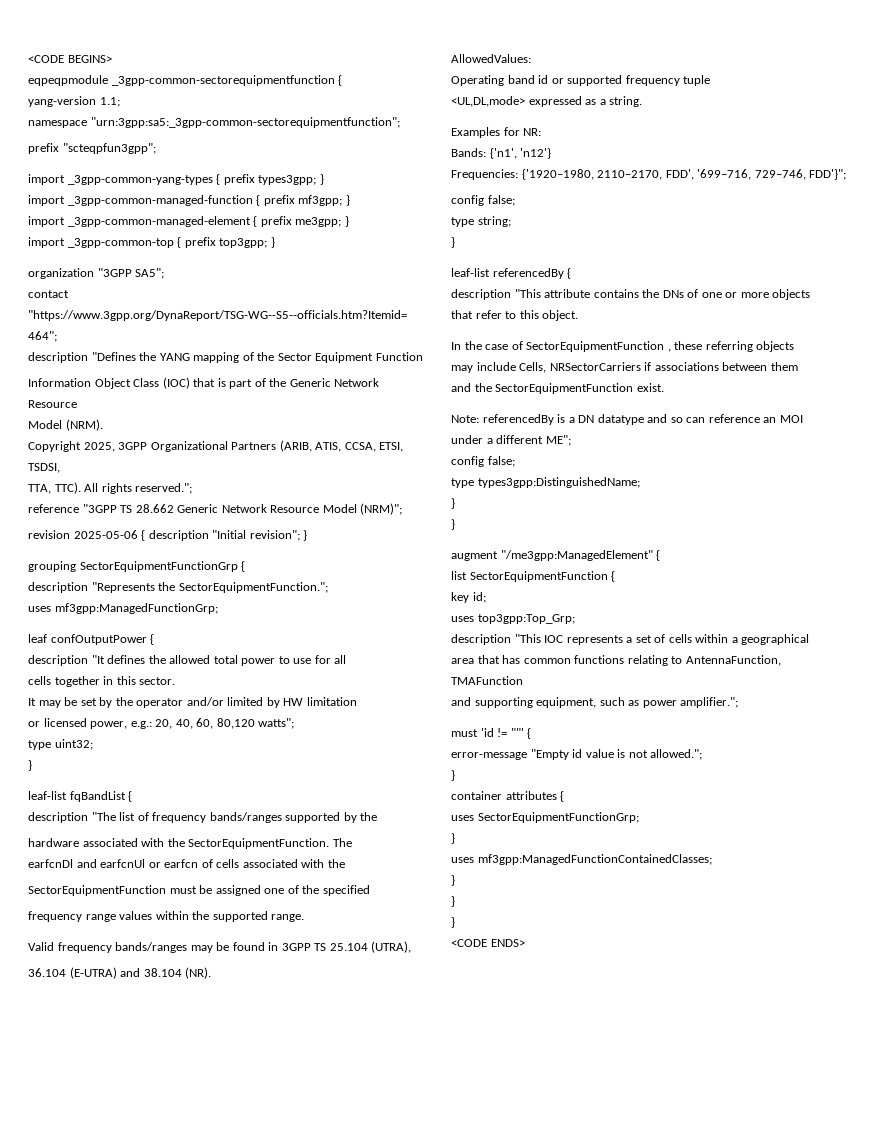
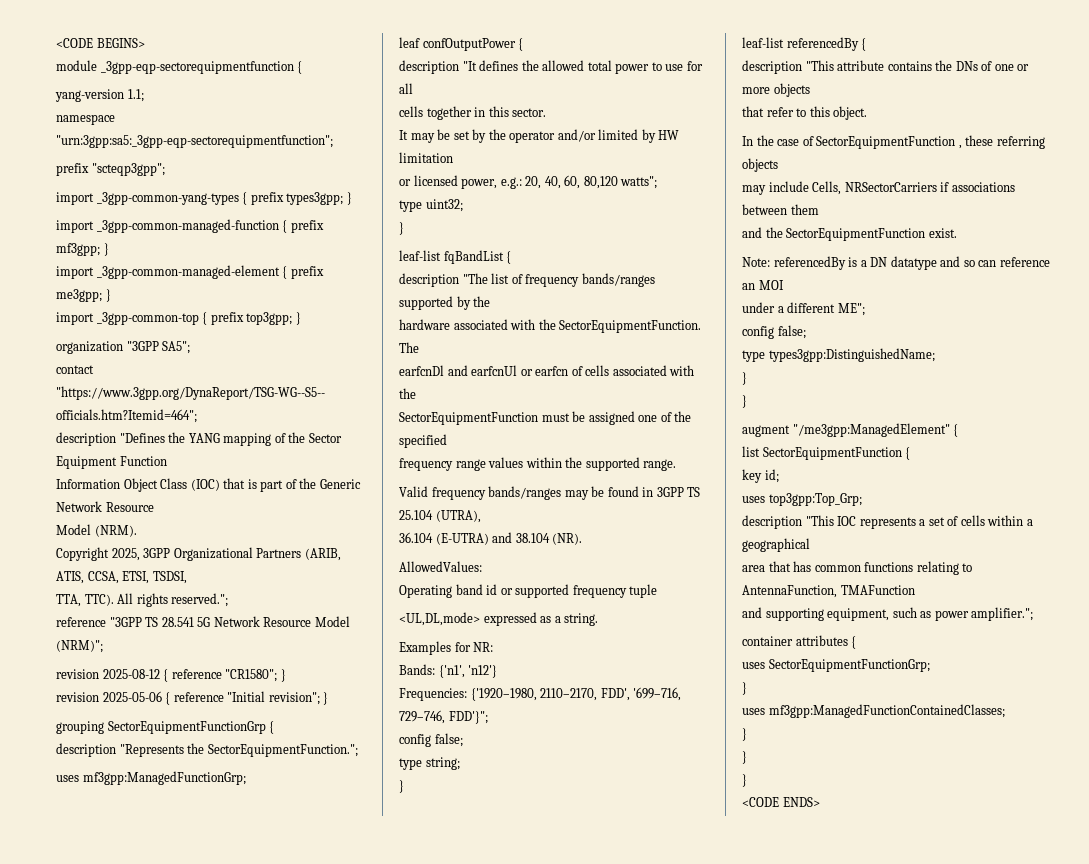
[28,75,335,86] eqpeqpmodule _3gpp-common-sectorequipmentfunction -> [56,60,294,74] module _3gpp-eqp-sectorequipmentfunction
[90,117,400,128] [28,143,156,154] "urn:3gpp:sa5:_3gpp-common-sectorequipmentfunction"; // prefix "scteqpfun3gpp"; -> [56,135,333,148] [56,163,165,176] "urn:3gpp:sa5:_3gpp-eqp-sectorequipmentfunction"; // prefix "scteqp3gpp";
[135,504,219,513] 28.662 Generic -> [161,617,211,627] 28.541 5G
(403, 509) none -> [56,669,286,682] // revision 2025-08-12 { reference "CR1580"; }
[148,530,209,541] description -> [173,692,224,702] reference
[451,728,532,739] [451,749,703,760] [451,770,455,781] // must 'id != ""' { // error-message "Empty id value is not allowed."; // } -> (1034, 614) none

